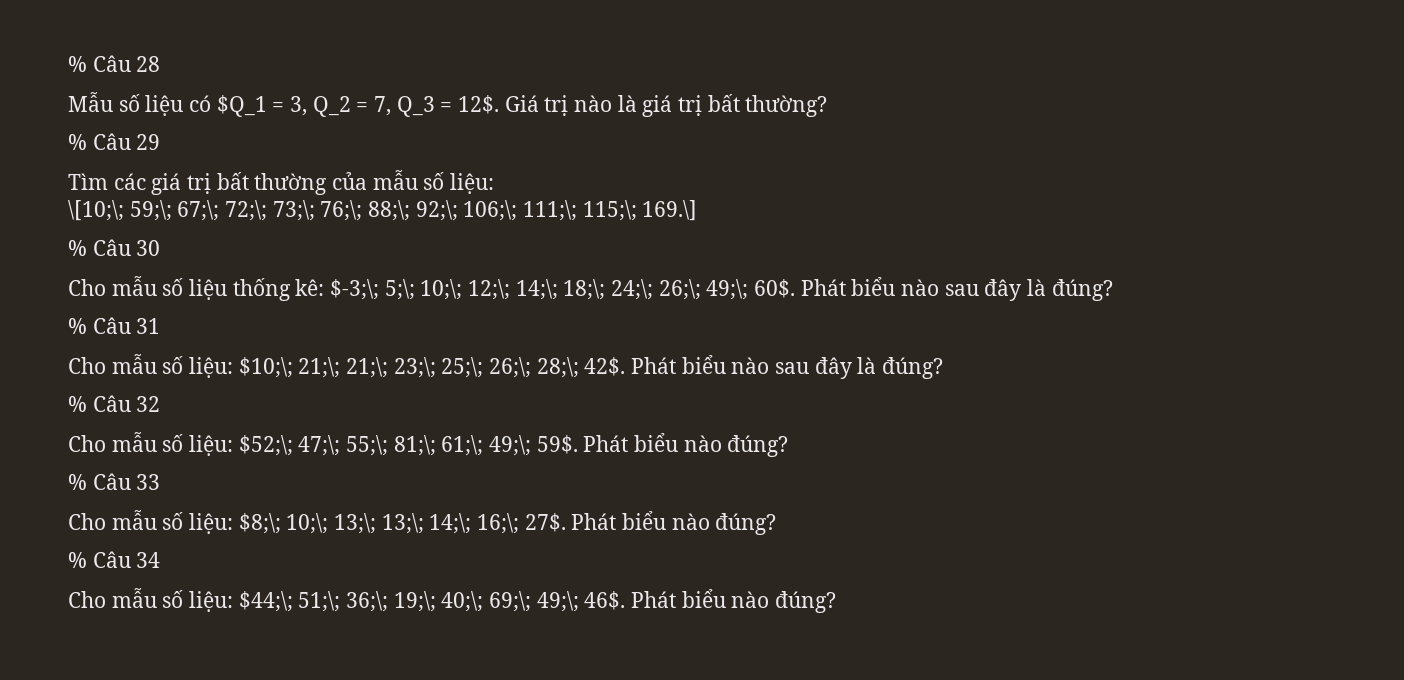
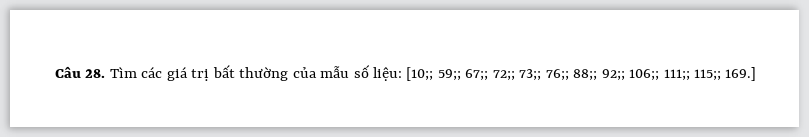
[68,55,161,72] [68,92,828,117] [68,133,161,150] % Câu 28 // Mẫu số liệu có $Q_1 = 3, Q_2 = 7, Q_3 = 12$. Giá trị nào là giá trị bất thường? // % Câu 29 // -> [55,66,106,78] Câu 28.
[68,200,698,221] [68,239,161,256] [68,276,1113,301] [68,317,161,334] [68,354,944,379] [68,395,161,412] [68,432,789,457] [68,473,161,490] [68,510,777,535] [68,551,161,568] [68,588,837,613] // \[10;\; 59;\; 67;\; 72;\; 73;\; 76;\; 88;\; 92;\; 106;\; 111;\; 115;\; 169.\] // % Câu 30 // Cho mẫu số liệu thống kê: $-3;\; 5;\; 10;\; 12;\; 14;\; 18;\; 24;\; 26;\; 49;\; 60$. Phát biểu nào sau đây là đúng? // % Câu 31 // Cho mẫu số liệu: $10;\; 21;\; 21;\; 23;\; 25;\; 26;\; 28;\; 42$. Phát biểu nào sau đây là đúng? // % Câu 32 // Cho mẫu số liệu: $52;\; 47;\; 55;\; 81;\; 61;\; 49;\; 59$. Phát biểu nào đúng? // % Câu 33 // Cho mẫu số liệu: $8;\; 10;\; 13;\; 13;\; 14;\; 16;\; 27$. Phát biểu nào đúng? // % Câu 34 // Cho mẫu số liệu: $44;\; 51;\; 36;\; 19;\; 40;\; 69;\; 49;\; 46$. Phát biểu nào đúng? -> [406,67,757,81] [10;; 59;; 67;; 72;; 73;; 76;; 88;; 92;; 106;; 111;; 115;; 169.]

